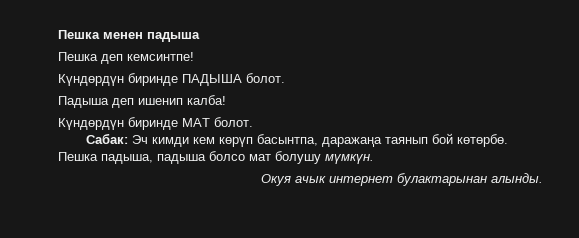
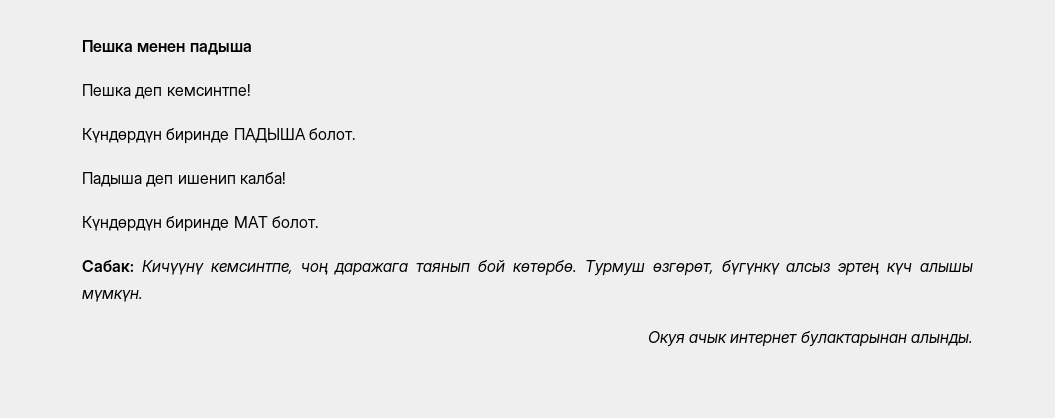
[132,133,509,147] [58,151,321,164] Эч кимди кем көрүп басынтпа, даражаңа таянып бой көтөрбө. Пешка падыша, падыша болсо мат болушу -> [141,260,974,276] Кичүүнү кемсинтпе, чоң даражага таянып бой көтөрбө. Турмуш өзгөрөт, бүгүнкү алсыз эртең күч алышы

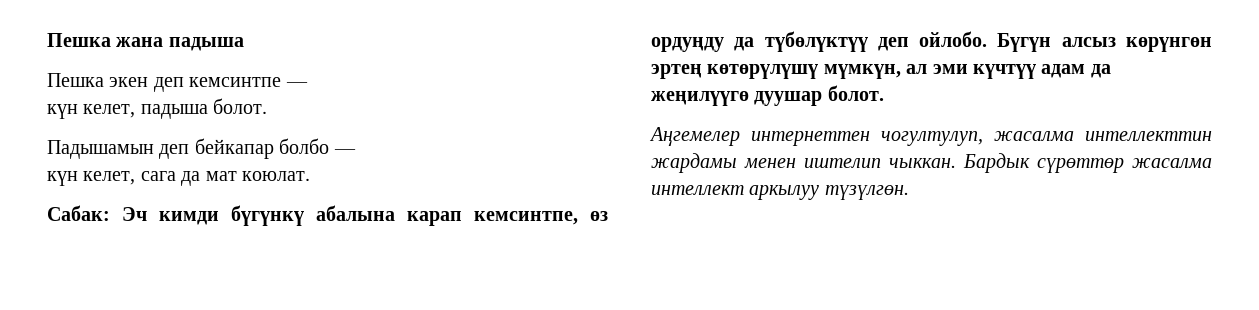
[82,40,186,52] Пешка менен -> [47,33,164,47] Пешка жана
[135,84,251,99] [82,128,356,144] [82,172,286,187] [82,216,319,232] [82,260,974,276] [82,290,143,302] [647,331,974,347] деп кемсинтпе! // Күндөрдүн биринде ПАДЫША болот. // Падыша деп ишенип калба! // Күндөрдүн биринде МАТ болот. // Сабак: Кичүүнү кемсинтпе, чоң даражага таянып бой көтөрбө. Турмуш өзгөрөт, бүгүнкү алсыз эртең күч алышы мүмкүн. // Окуя ачык интернет булактарынан алынды. -> [109,77,308,92] [47,98,268,119] [47,138,356,159] [47,171,310,186] [47,205,608,226] [651,31,1212,52] [651,64,1111,79] [651,85,884,106] [649,127,1212,146] [651,153,1212,173] [651,185,909,200] экен деп кемсинтпе — // күн келет, падыша болот. // Падышамын деп бейкапар болбо — // күн келет, сага да мат коюлат. // Сабак: Эч кимди бүгүнкү абалына карап кемсинтпе, өз ордуңду да түбөлүктүү деп ойлобо. Бүгүн алсыз көрүнгөн эртең көтөрүлүшү мүмкүн, ал эми күчтүү адам да жеңилүүгө дуушар болот. // Аңгемелер интернеттен чогултулуп, жасалма интеллекттин жардамы менен иштелип чыккан. Бардык сүрөттөр жасалма интеллект аркылуу түзүлгөн.

